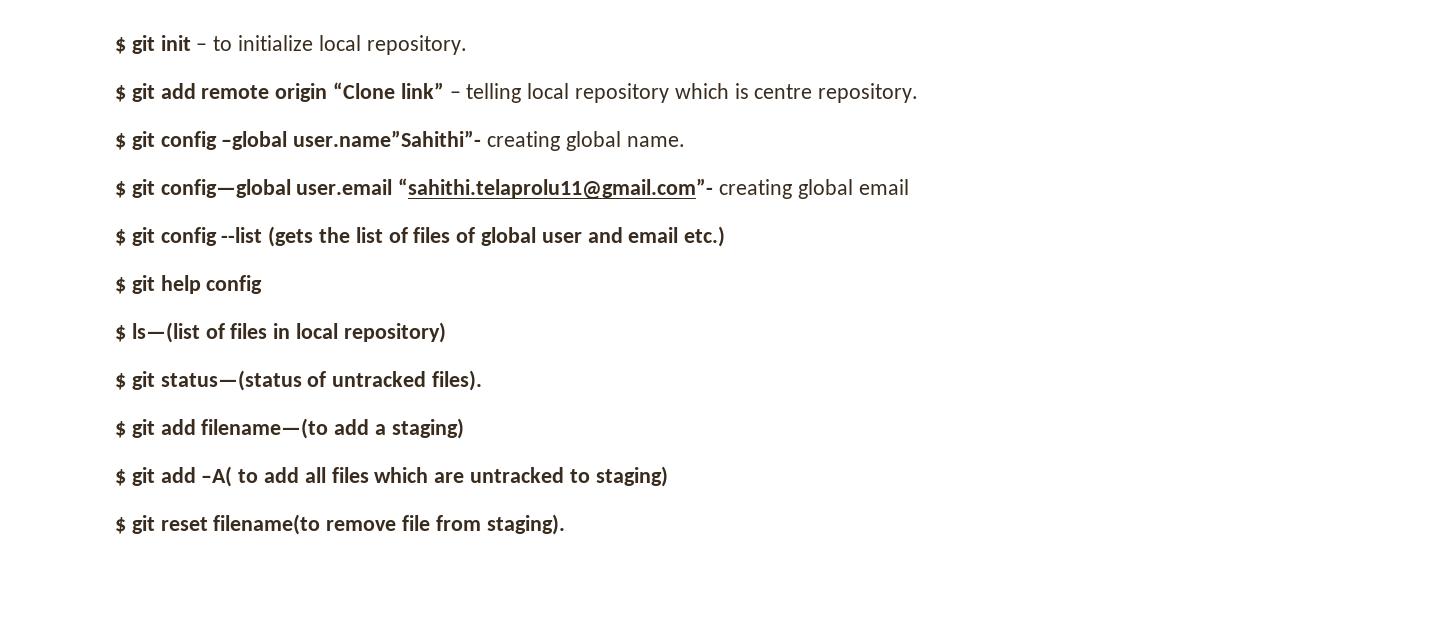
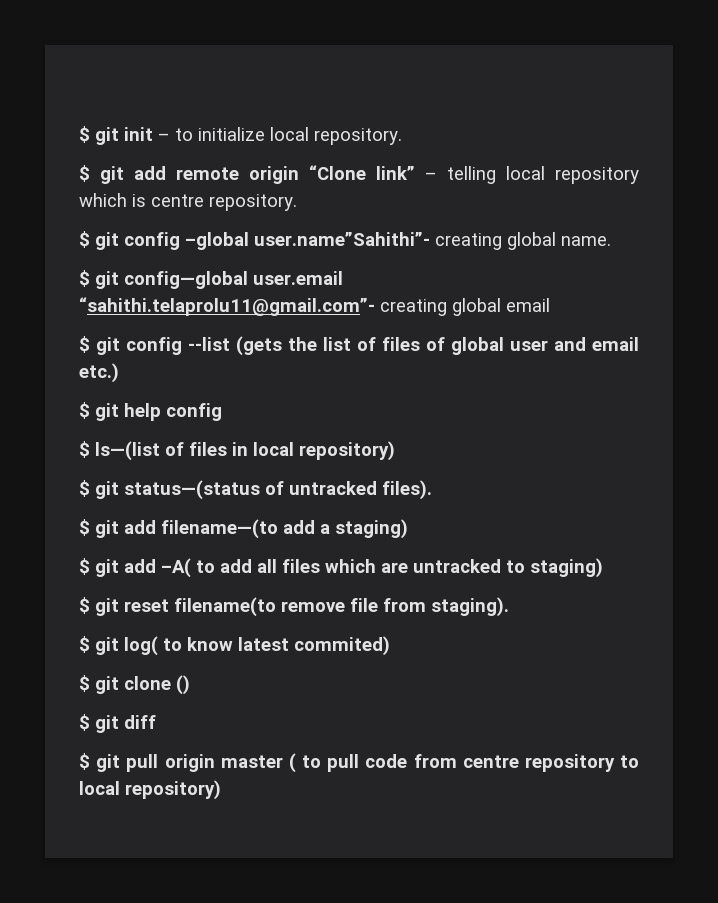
(565, 524) none -> [79,636,390,656] [79,675,190,695] [79,714,156,733] [79,753,639,773] [79,780,221,800] // $ git log( to know latest commited) // $ git clone () // $ git diff // $ git pull origin master ( to pull code from centre repository to local repository)

